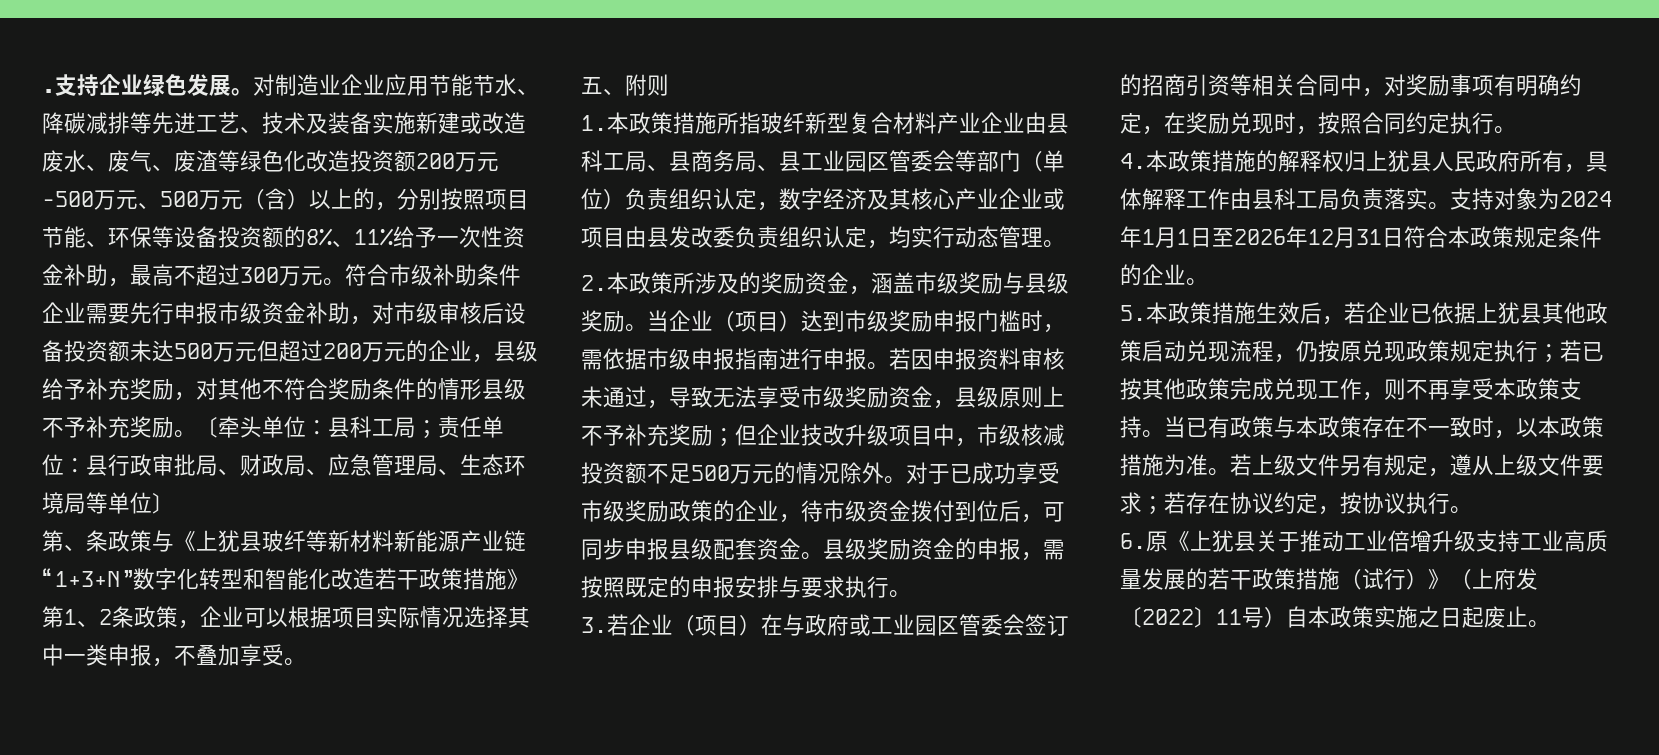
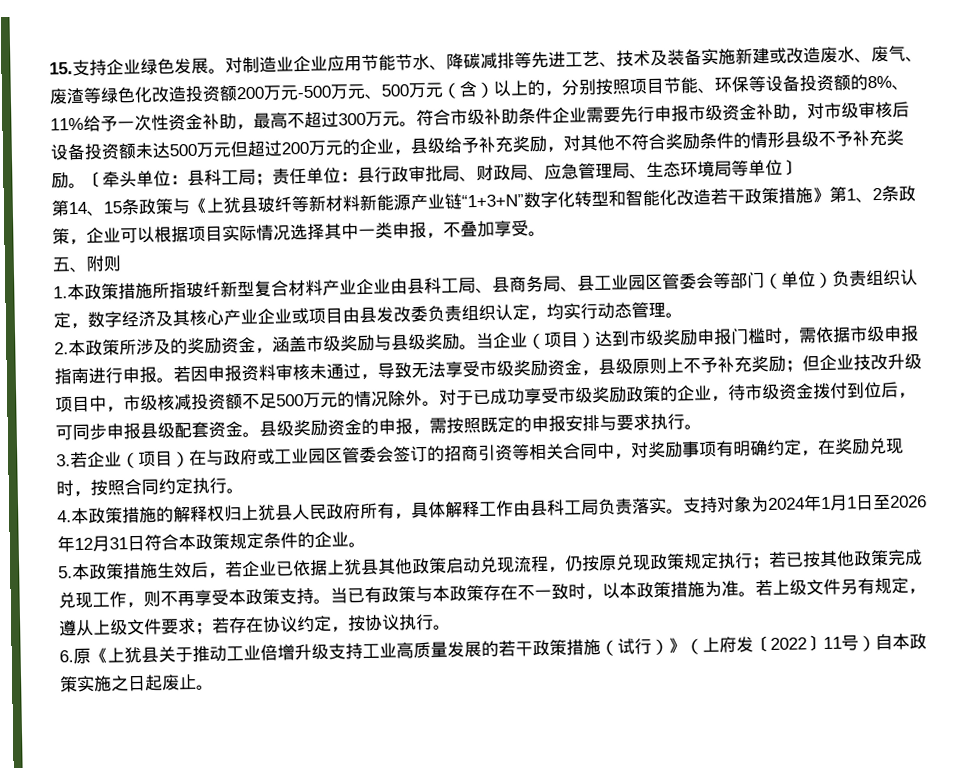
[42,89,55,93] . -> [49,62,73,75] 15.
[64,544,86,551] 、 -> [68,201,122,216] 14、15

